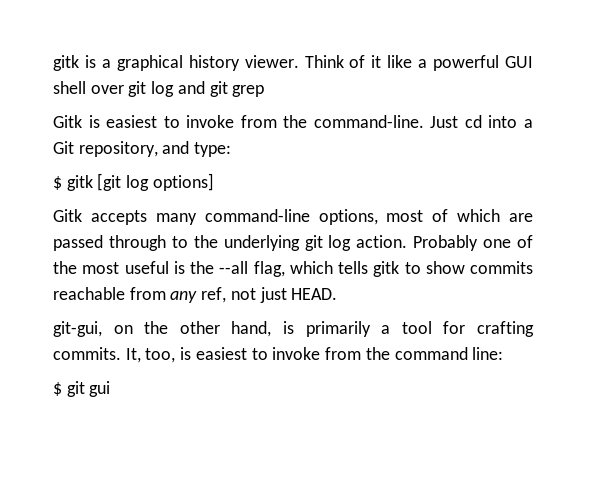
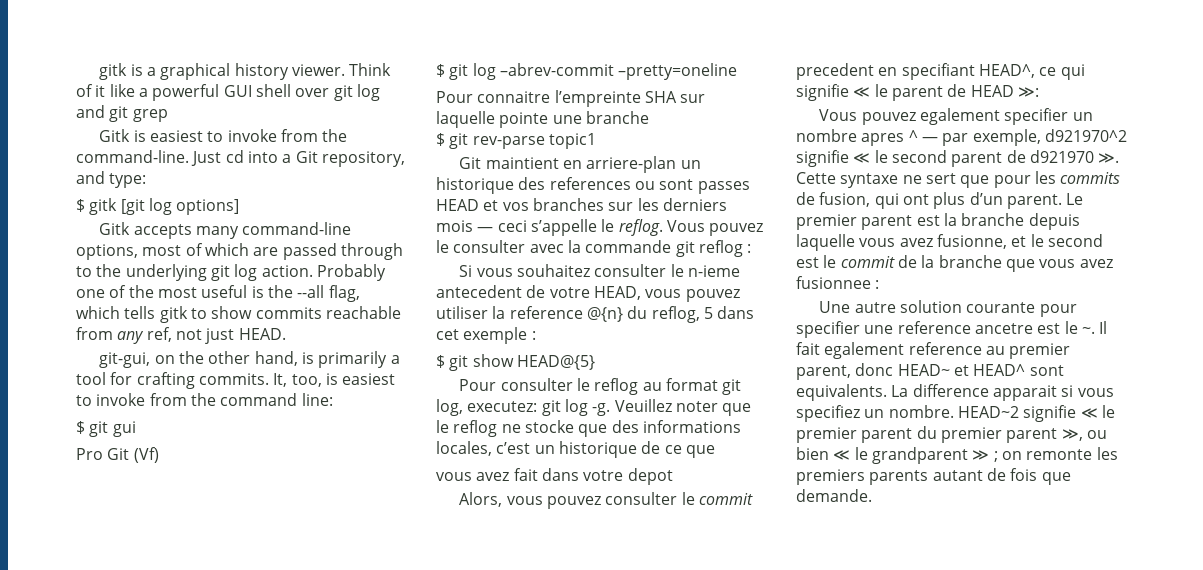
(111, 389) none -> [76,447,159,463] [436,63,738,80] [436,90,706,107] [436,111,649,128] [436,133,596,149] [459,156,701,173] [436,177,750,194] [436,198,727,211] [436,219,764,236] [436,240,752,257] [459,264,741,277] [436,285,740,302] [436,306,755,323] [436,327,536,344] [436,354,595,371] [459,378,742,395] [436,399,752,416] [436,420,741,437] [436,441,715,458] [436,468,673,485] [459,492,754,509] [796,63,1085,80] [796,84,1039,101] [819,108,1093,125] [796,129,1127,146] [796,150,1120,167] [796,171,1121,188] [796,192,1084,209] [796,213,1080,230] [796,234,1103,251] [796,255,1113,272] [796,276,880,289] [819,300,1077,317] [796,321,1108,338] [796,342,1071,359] [796,363,1064,380] [796,384,1114,401] [796,405,1115,422] [796,426,1107,443] [796,447,1118,464] [796,468,1071,485] [796,489,872,502] // Pro Git (Vf) // $ git log –abrev-commit –pretty=oneline // Pour connaitre l’empreinte SHA sur laquelle pointe une branche // $ git rev-parse topic1 // Git maintient en arriere-plan un historique des references ou sont passes HEAD et vos branches sur les derniers mois — ceci s’appelle le reflog. Vous pouvez le consulter avec la commande git reflog : // Si vous souhaitez consulter le n-ieme antecedent de votre HEAD, vous pouvez utiliser la reference @{n} du reflog, 5 dans cet exemple : // $ git show HEAD@{5} // Pour consulter le reflog au format git log, executez: git log -g. Veuillez noter que le reflog ne stocke que des informations locales, c’est un historique de ce que // vous avez fait dans votre depot // Alors, vous pouvez consulter le commit precedent en specifiant HEAD^, ce qui signifie ≪ le parent de HEAD ≫: // Vous pouvez egalement specifier un nombre apres ^ — par exemple, d921970^2 signifie ≪ le second parent de d921970 ≫. Cette syntaxe ne sert que pour les commits de fusion, qui ont plus d’un parent. Le premier parent est la branche depuis laquelle vous avez fusionne, et le second est le commit de la branche que vous avez fusionnee : // Une autre solution courante pour specifier une reference ancetre est le ~. Il fait egalement reference au premier parent, donc HEAD~ et HEAD^ sont equivalents. La difference apparait si vous specifiez un nombre. HEAD~2 signifie ≪ le premier parent du premier parent ≫, ou bien ≪ le grandparent ≫ ; on remonte les premiers parents autant de fois que demande.

